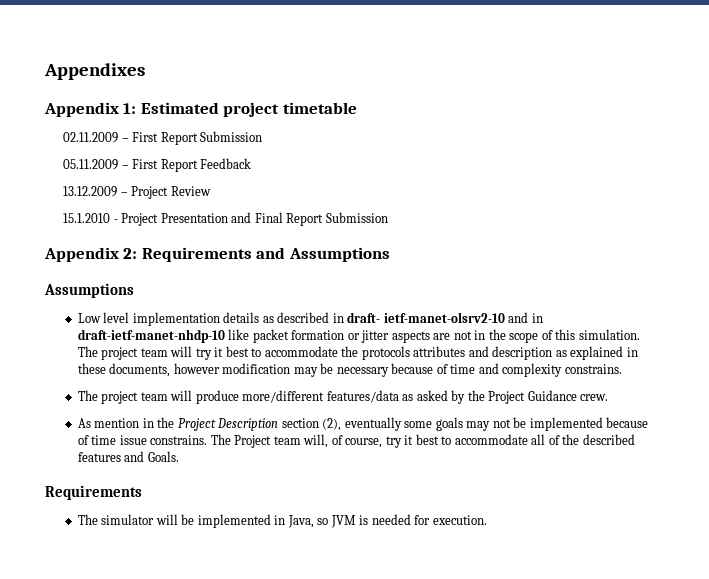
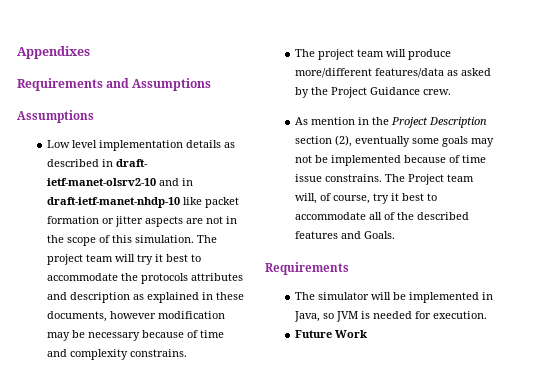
[44,102,357,117] [63,131,263,145] [63,158,252,172] [63,186,211,199] [63,212,388,226] [44,247,138,262] Appendix 1: Estimated project timetable // 02.11.2009 – First Report Submission // 05.11.2009 – First Report Feedback // 13.12.2009 – Project Review // 15.1.2010 - Project Presentation and Final Report Submission // Appendix 2: -> (90, 52) none
(487, 520) none -> [295,330,368,338] // Future Work

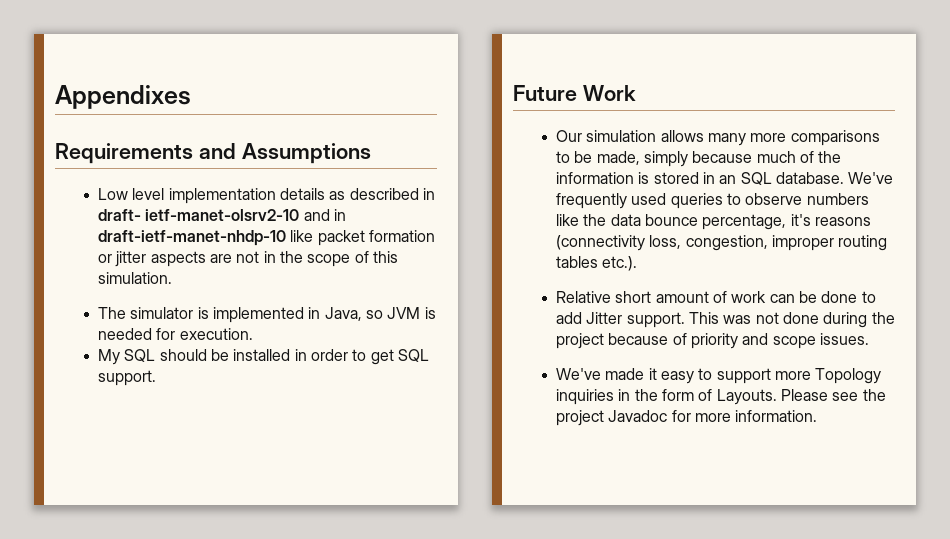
[17,110,94,123] // Assumptions -> (371, 153) none
[197,235,218,243] [47,254,202,265] [47,273,244,284] [47,292,245,303] [47,311,226,322] [47,330,225,341] [47,349,188,360] [295,49,452,60] [295,68,492,78] [295,87,452,98] [295,117,488,128] [295,135,495,147] [295,155,487,166] [295,174,475,185] [295,193,438,204] [295,212,470,220] [295,231,396,239] [265,262,349,275] The project team will try it best to accommodate the protocols attributes and description as explained in these documents, however modification may be necessary because of time and complexity constrains. // The project team will produce more/different features/data as asked by the Project Guidance crew. // As mention in the Project Description section (2), eventually some goals may not be implemented because of time issue constrains. The Project team will, of course, try it best to accommodate all of the described features and Goals. // Requirements -> (173, 278) none
[371,292,407,300] will be -> [197,307,209,319] is
[295,330,368,338] Future Work -> [98,349,429,365] [98,370,157,386] [513,85,636,101] [556,130,880,146] [556,151,842,167] [556,172,894,185] [556,193,869,209] [556,214,872,230] [556,235,888,251] [556,256,638,271] [556,291,876,303] [556,312,895,328] [556,333,870,349] [556,368,882,384] [556,389,886,405] [556,410,818,426] My SQL should be installed in order to get SQL support. // Future Work // Our simulation allows many more comparisons to be made, simply because much of the information is stored in an SQL database. We've frequently used queries to observe numbers like the data bounce percentage, it's reasons (connectivity loss, congestion, improper routing tables etc.). // Relative short amount of work can be done to add Jitter support. This was not done during the project because of priority and scope issues. // We've made it easy to support more Topology inquiries in the form of Layouts. Please see the project Javadoc for more information.

